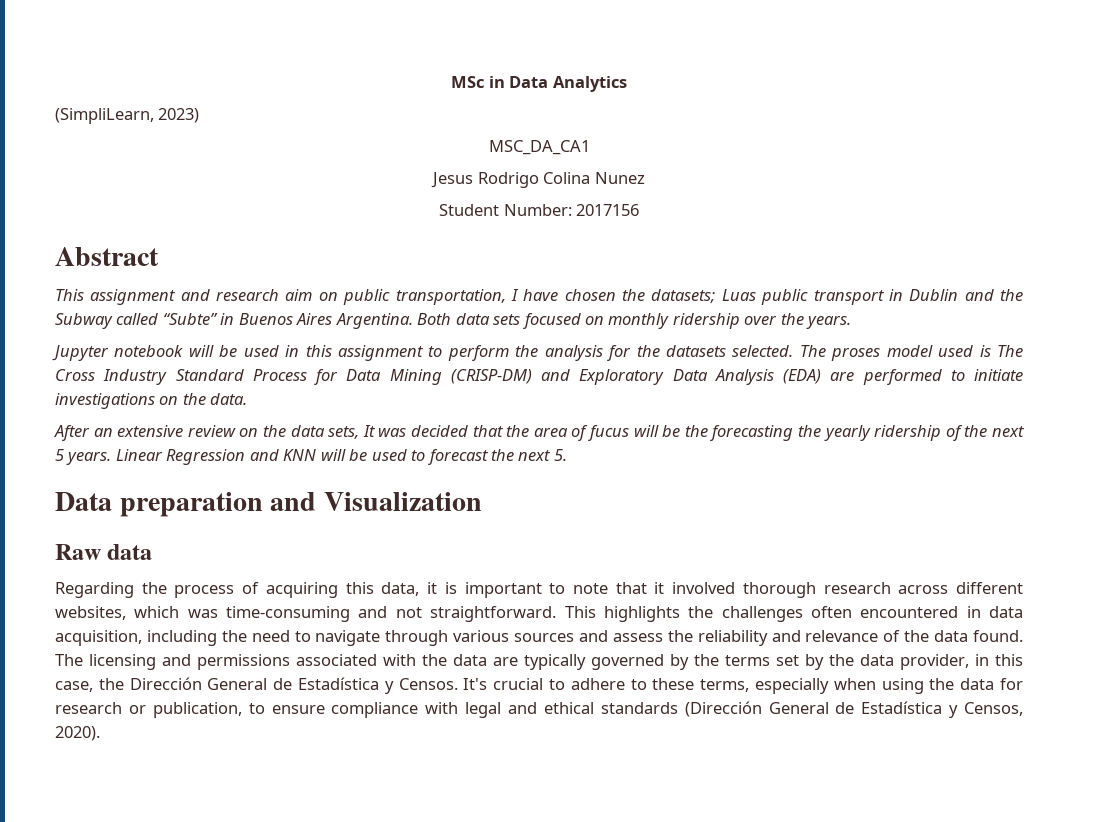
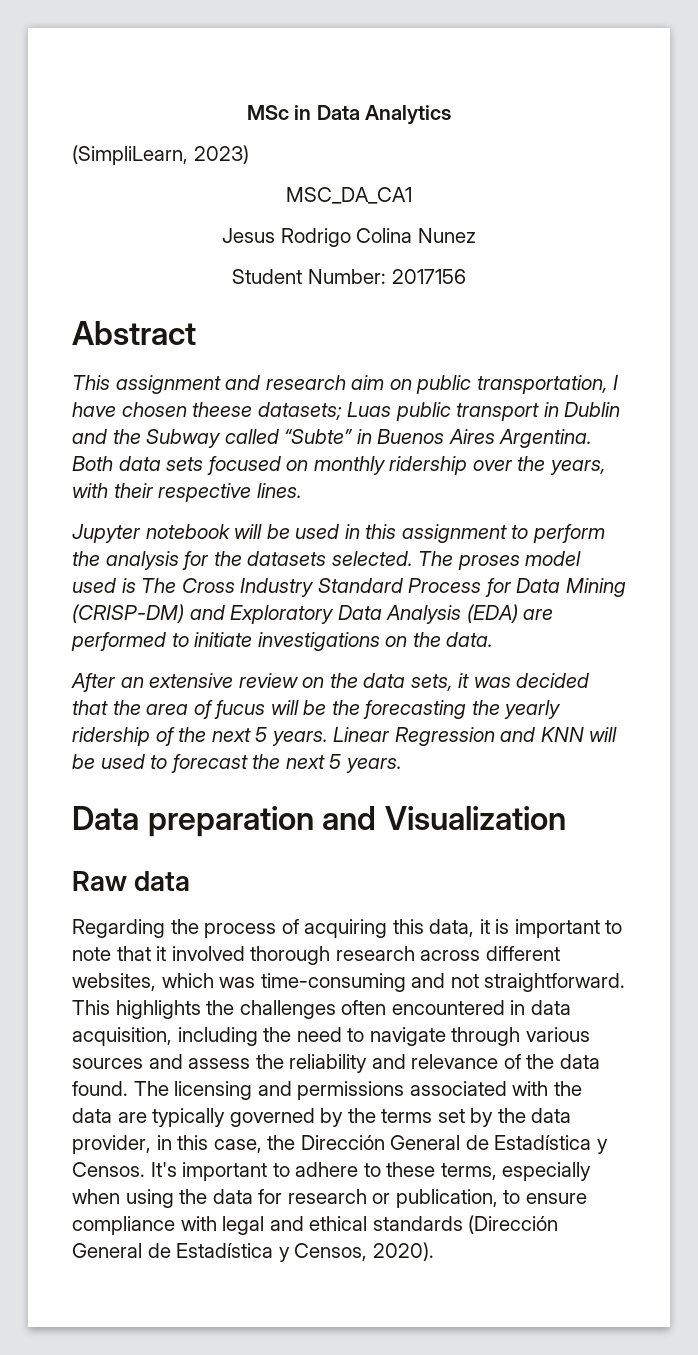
[622,289,646,301] the -> [192,402,253,417] theese
[806,315,852,329] years. -> [549,460,606,475] [72,483,302,502] years, with their respective lines.
[362,425,375,437] It -> [458,673,470,688] it
[553,449,567,461] 5. -> [329,754,402,773] 5 years.
[493,678,544,690] crucial -> [182,1162,268,1181] important

